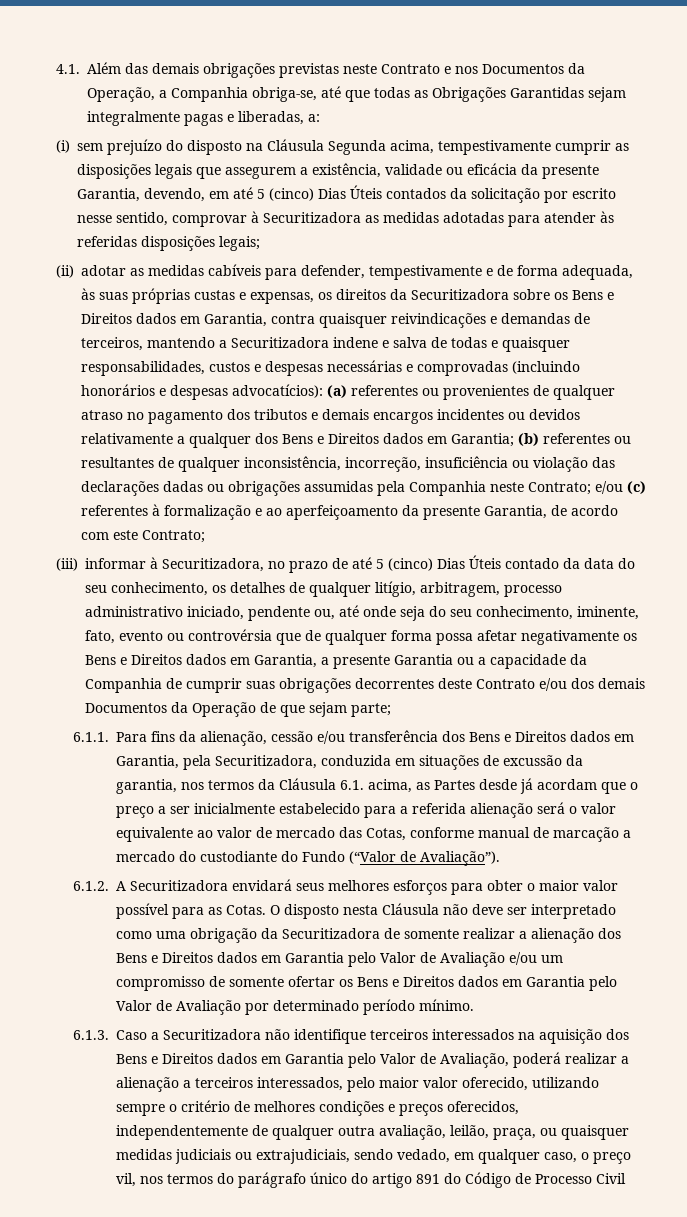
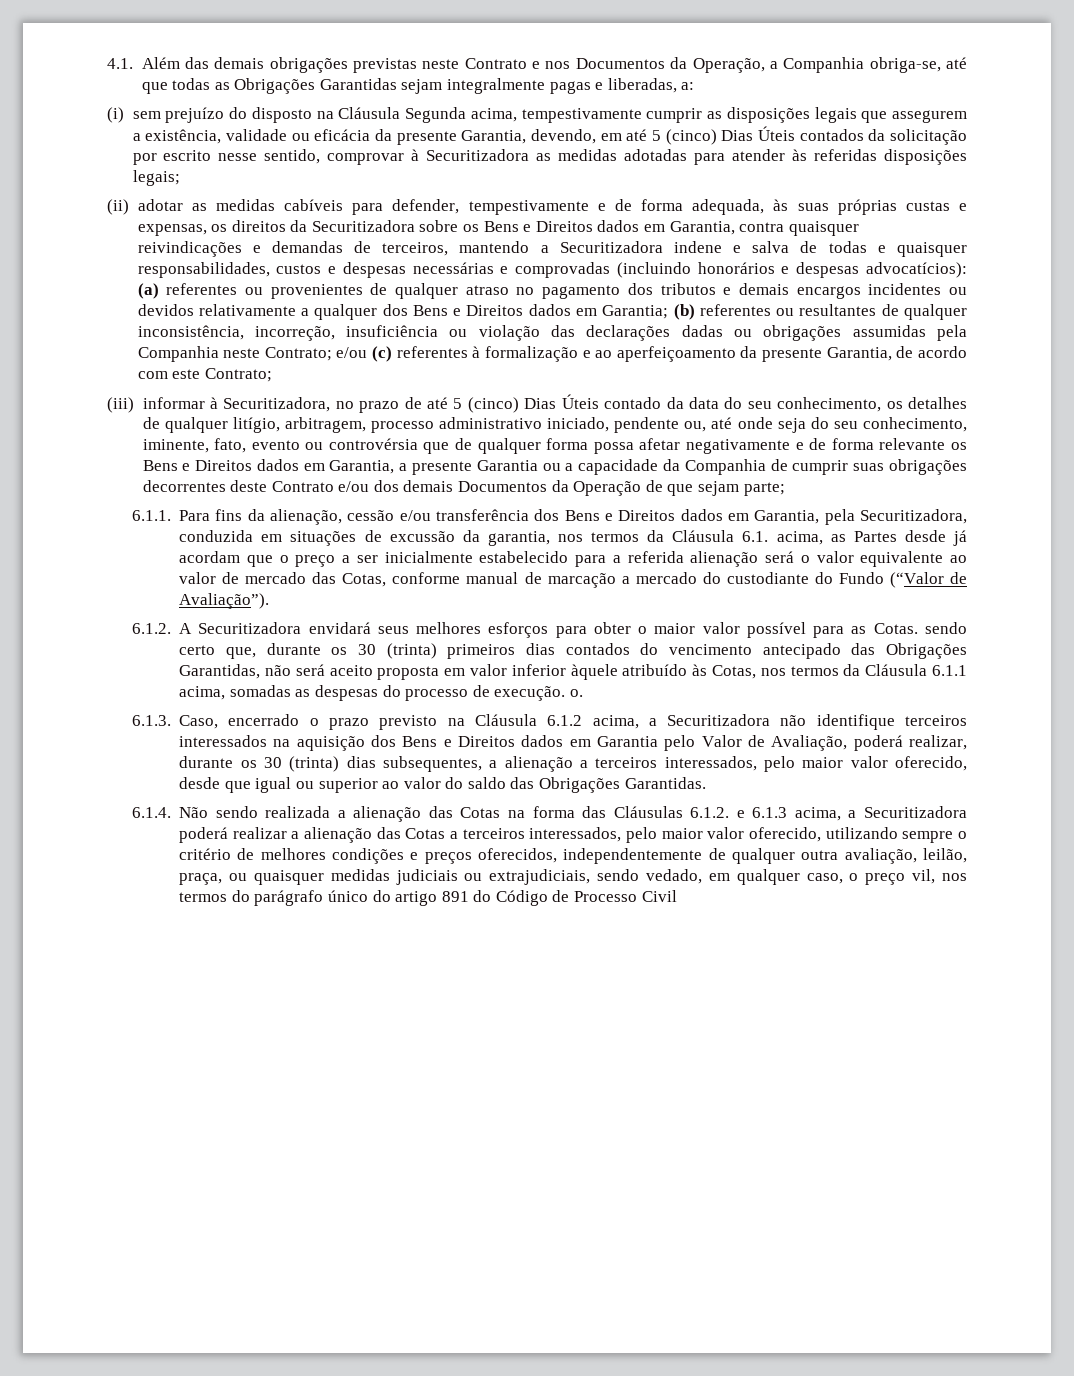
(619, 637) none -> [795,438,946,450] e de forma relevante
[270,903,617,919] [116,928,622,943] [116,952,564,967] [116,976,618,991] [116,999,475,1015] [73,1030,148,1040] O disposto nesta Cláusula não deve ser interpretado como uma obrigação da Securitizadora de somente realizar a alienação dos Bens e Direitos dados em Garantia pelo Valor de Avaliação e/ou um compromisso de somente ofertar os Bens e Direitos dados em Garantia pelo Valor de Avaliação por determinado período mínimo. // 6.1.3. Caso -> [924,622,967,634] [179,643,967,659] [179,664,968,680] [179,685,583,701] [131,714,639,730] sendo certo que, durante os 30 (trinta) primeiros dias contados do vencimento antecipado das Obrigações Garantidas, não será aceito proposta em valor inferior àquele atribuído às Cotas, nos termos da Cláusula 6.1.1 acima, somadas as despesas do processo de execução. o. // 6.1.3. Caso, encerrado o prazo previsto na Cláusula 6.1.2 acima,
[565,1053,630,1064] [116,1077,180,1092] realizar a alienação -> [909,735,968,750] [179,756,968,772] [179,777,706,793] [131,806,968,822] [179,827,446,843] realizar, durante os 30 (trinta) dias subsequentes, a alienação a terceiros interessados, pelo maior valor oferecido, desde que igual ou superior ao valor do saldo das Obrigações Garantidas. // 6.1.4. Não sendo realizada a alienação das Cotas na forma das Cláusulas 6.1.2. e 6.1.3 acima, a Securitizadora poderá realizar a alienação das Cotas

